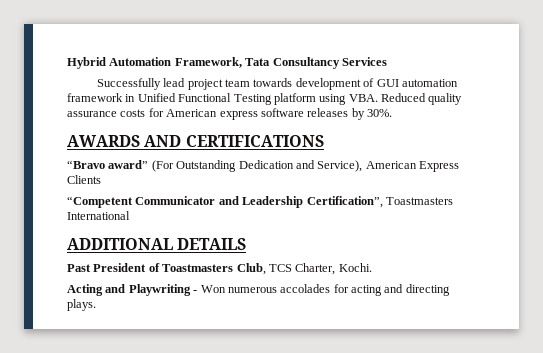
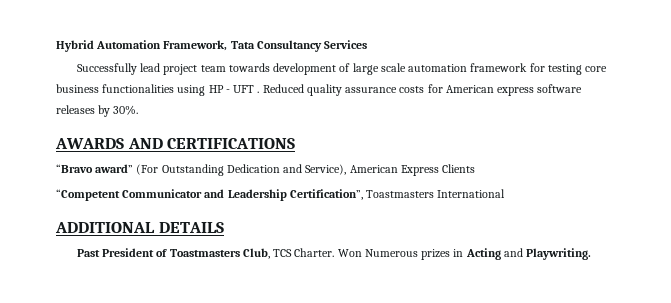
[376,79,458,87] [67,93,378,105] GUI automation framework in Unified Functional Testing platform using VBA. -> [352,63,608,75] [56,84,260,96] large scale automation framework for testing core business functionalities using HP - UFT .
[295,263,372,275] [67,284,450,296] [67,299,96,311] Charter, Kochi. // Acting and Playwriting - Won numerous accolades for acting and directing plays. -> [294,248,592,260] Charter. Won Numerous prizes in Acting and Playwriting.

